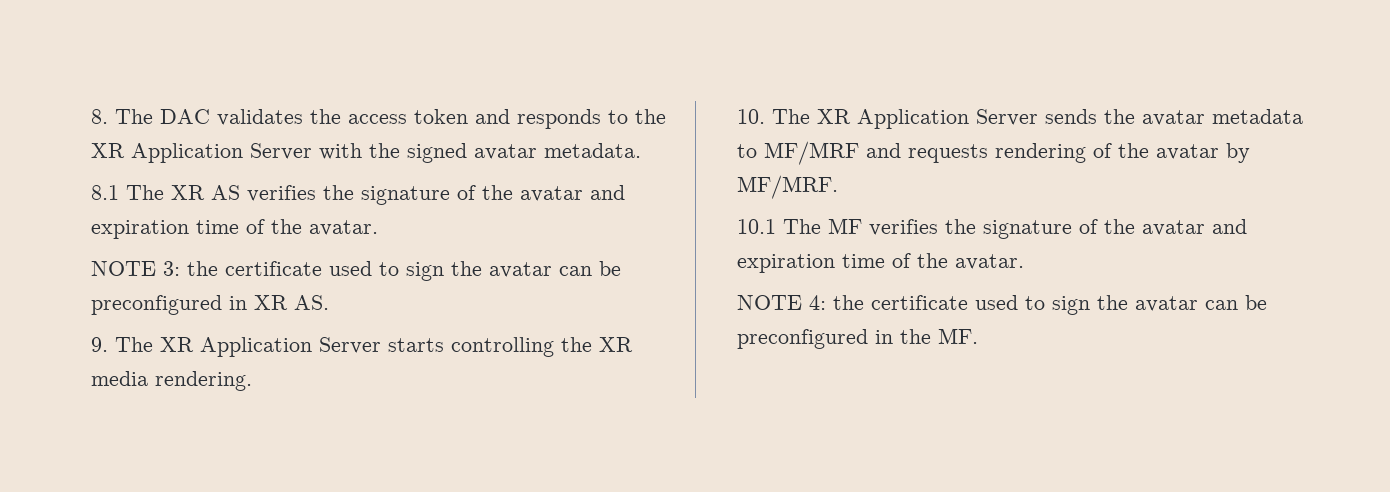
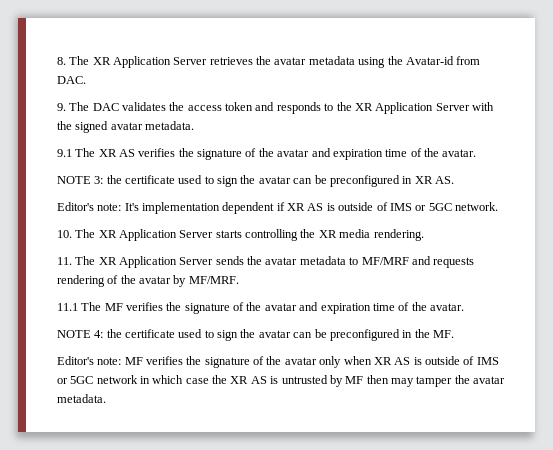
(154, 116) none -> [92,56,481,68] [56,76,86,84] [56,102,90,111] XR Application Server retrieves the avatar metadata using the Avatar-id from DAC. // 9. The
[91,185,120,200] 8.1 -> [56,149,72,157] 9.1
[91,337,109,352] 9. -> [56,202,499,214] [56,230,72,238] Editor's note: It's implementation dependent if XR AS is outside of IMS or 5GC network. // 10.
[737,109,766,124] 10. -> [56,257,72,265] 11.
[737,219,777,234] 10.1 -> [56,303,78,311] 11.1
(979, 336) none -> [56,356,499,368] [56,375,506,387] [56,394,106,403] // Editor's note: MF verifies the signature of the avatar only when XR AS is outside of IMS or 5GC network in which case the XR AS is untrusted by MF then may tamper the avatar metadata.

